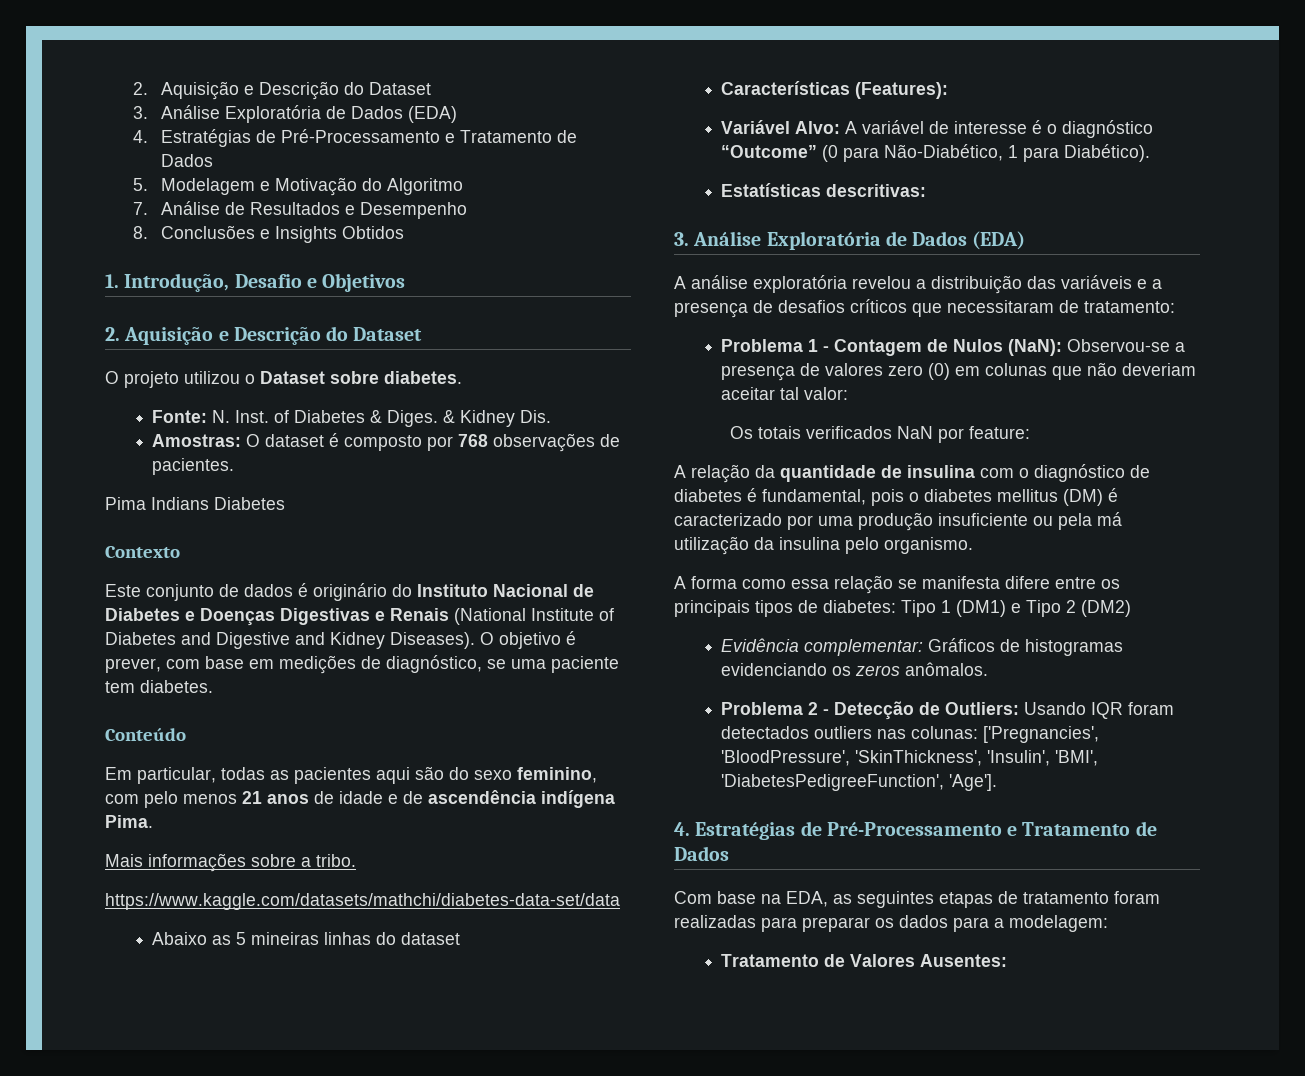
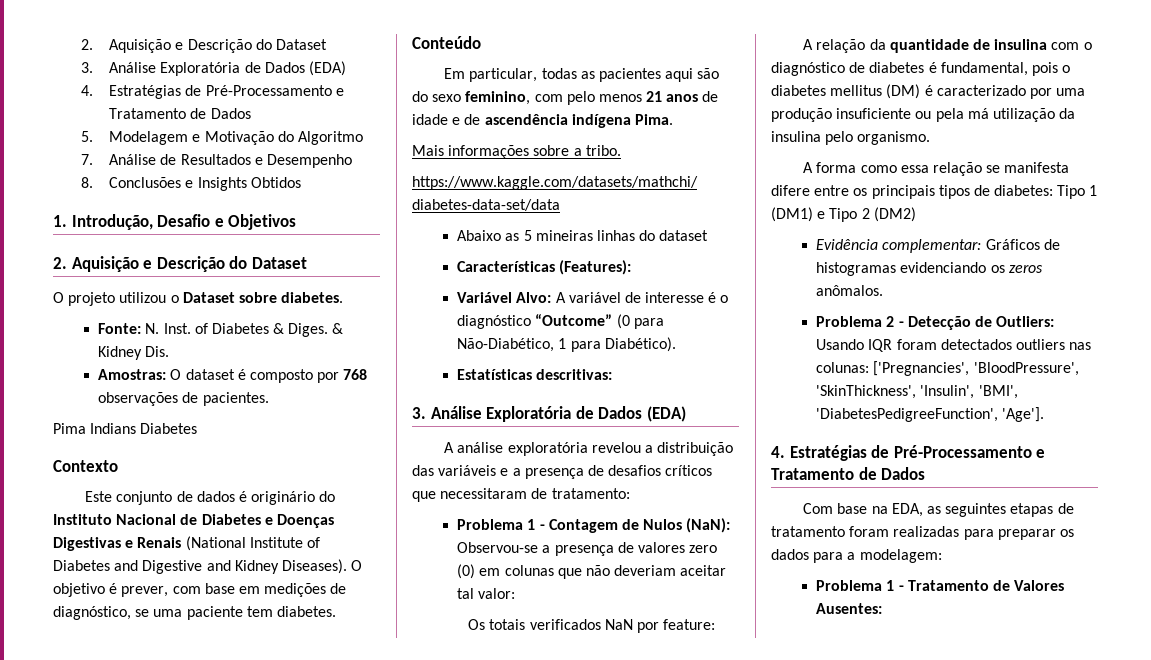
(1108, 923) none -> [816,580,904,591] Problema 1 -

